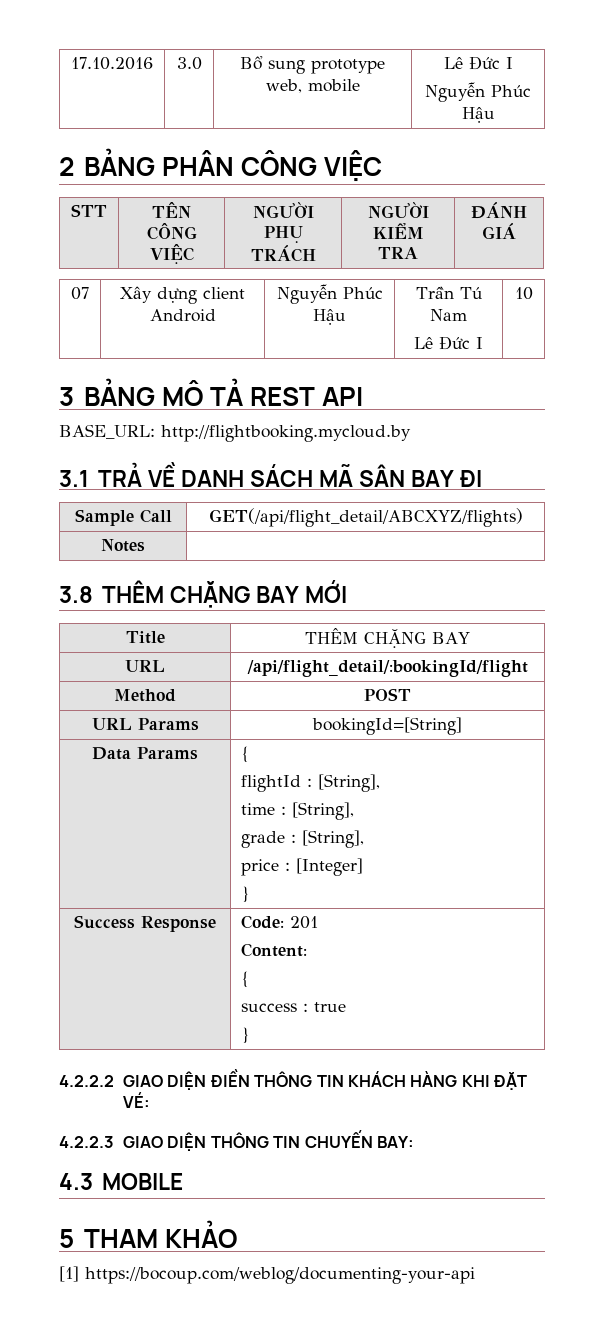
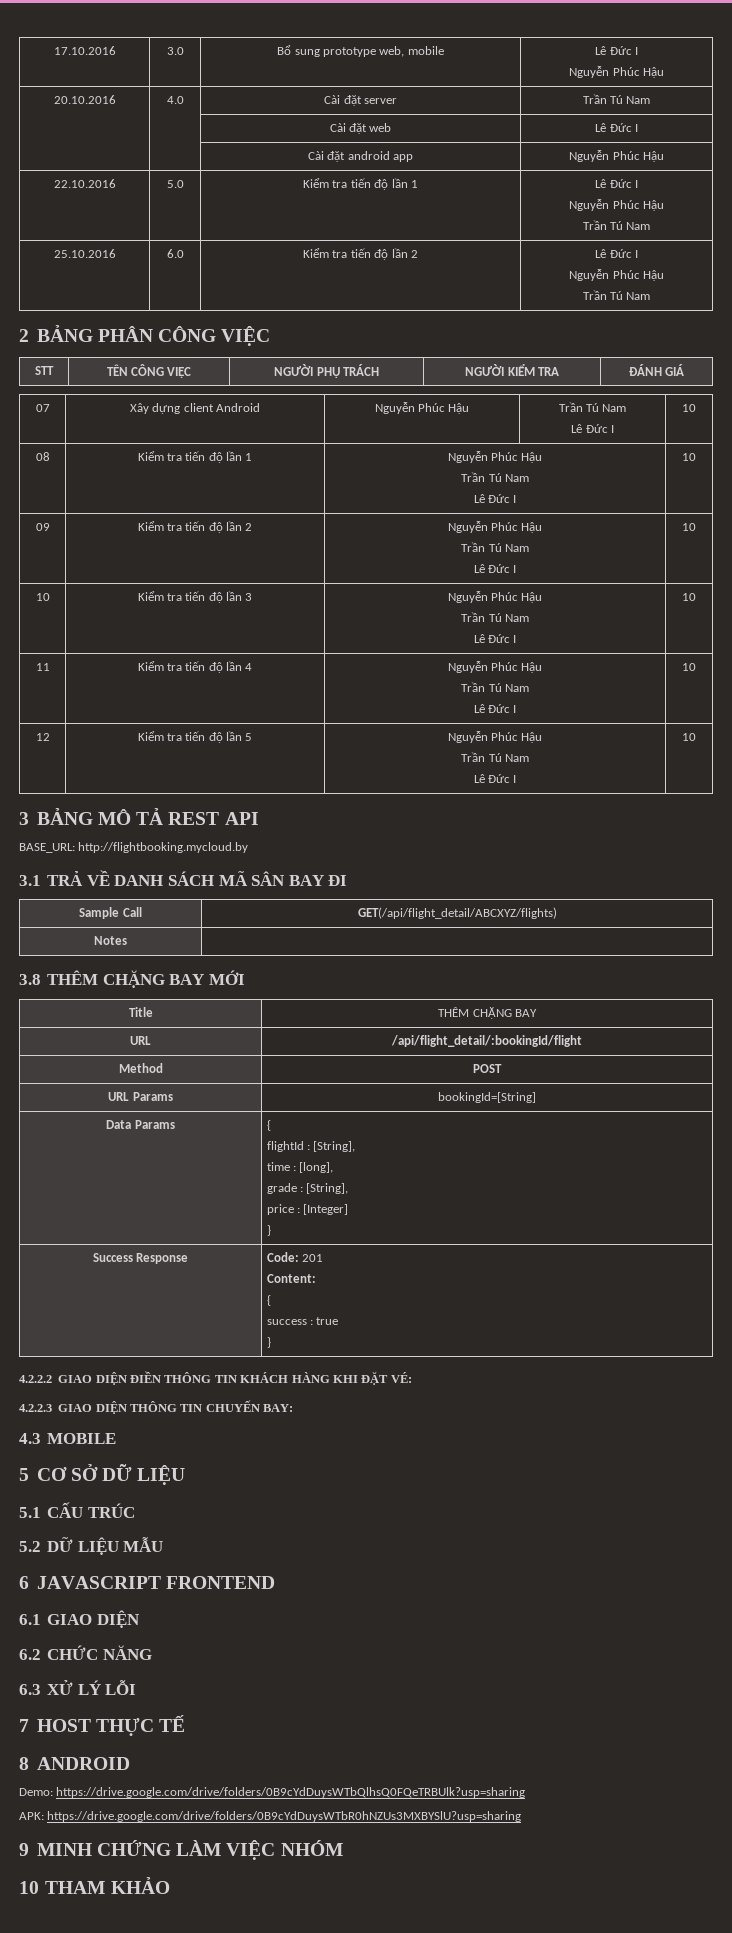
(495, 115) none -> [53,95,116,104] [166,96,184,104] [324,95,397,106] [582,94,651,104] [329,123,392,134] [595,123,638,132] [307,151,414,162] [569,150,664,162] [53,179,116,188] [166,180,184,188] [303,178,418,190] [595,179,638,188] [569,199,664,211] [582,220,651,230] [53,249,116,258] [166,249,184,258] [303,248,418,260] [595,249,638,258] [569,269,664,281] [582,290,651,300] // 20.10.2016 | 4.0 | Cài đặt server | Trần Tú Nam // | | Cài đặt web | Lê Đức I // | | Cài đặt android app | Nguyễn Phúc Hậu // 22.10.2016 | 5.0 | Kiểm tra tiến độ lần 1 | Lê Đức I // Nguyễn Phúc Hậu // Trần Tú Nam // 25.10.2016 | 6.0 | Kiểm tra tiến độ lần 2 | Lê Đức I // Nguyễn Phúc Hậu // Trần Tú Nam
(533, 293) none -> [35,452,50,461] [137,451,253,463] [447,451,543,463] [461,472,529,482] [473,494,517,503] [682,453,696,461] [35,523,50,531] [137,521,253,533] [447,521,543,533] [461,542,529,552] [473,564,517,573] [682,523,696,531] [35,593,50,601] [137,591,253,603] [447,591,543,603] [461,612,529,622] [473,634,517,643] [682,593,696,601] [35,663,50,671] [137,661,253,673] [447,661,543,673] [461,682,529,692] [473,704,517,713] [682,663,696,671] [35,733,50,741] [137,731,253,743] [447,731,543,743] [461,752,529,762] [473,774,517,783] [682,733,696,741] // 08 | Kiểm tra tiến độ lần 1 | Nguyễn Phúc Hậu // Trần Tú Nam // Lê Đức I | 10 // 09 | Kiểm tra tiến độ lần 2 | Nguyễn Phúc Hậu // Trần Tú Nam // Lê Đức I | 10 // 10 | Kiểm tra tiến độ lần 3 | Nguyễn Phúc Hậu // Trần Tú Nam // Lê Đức I | 10 // 11 | Kiểm tra tiến độ lần 4 | Nguyễn Phúc Hậu // Trần Tú Nam // Lê Đức I | 10 // 12 | Kiểm tra tiến độ lần 5 | Nguyễn Phúc Hậu // Trần Tú Nam // Lê Đức I | 10
[292,802,355,820] [String], -> [299,1162,334,1173] [long],
(74, 1238) none -> [36,1464,186,1485] [19,1502,135,1518] [19,1537,164,1555] [19,1576,275,1589] [19,1610,140,1628] [19,1645,152,1660] [19,1680,137,1695] [19,1715,186,1736] [19,1757,130,1770] [19,1787,526,1798] [19,1811,522,1822] [19,1840,343,1860] [19,1881,39,1894] CƠ SỞ DỮ LIỆU // 5.1 CẤU TRÚC // 5.2 DỮ LIỆU MẪU // 6 JAVASCRIPT FRONTEND // 6.1 GIAO DIỆN // 6.2 CHỨC NĂNG // 6.3 XỬ LÝ LỖI // 7 HOST THỰC TẾ // 8 ANDROID // Demo: https://drive.google.com/drive/folders/0B9cYdDuysWTbQlhsQ0FQeTRBUlk?usp=sharing // APK: https://drive.google.com/drive/folders/0B9cYdDuysWTbR0hNZUs3MXBYSlU?usp=sharing // 9 MINH CHỨNG LÀM VIỆC NHÓM // 10
[59,1266,475,1284] // [1] https://bocoup.com/weblog/documenting-your-api -> (170, 1885) none

